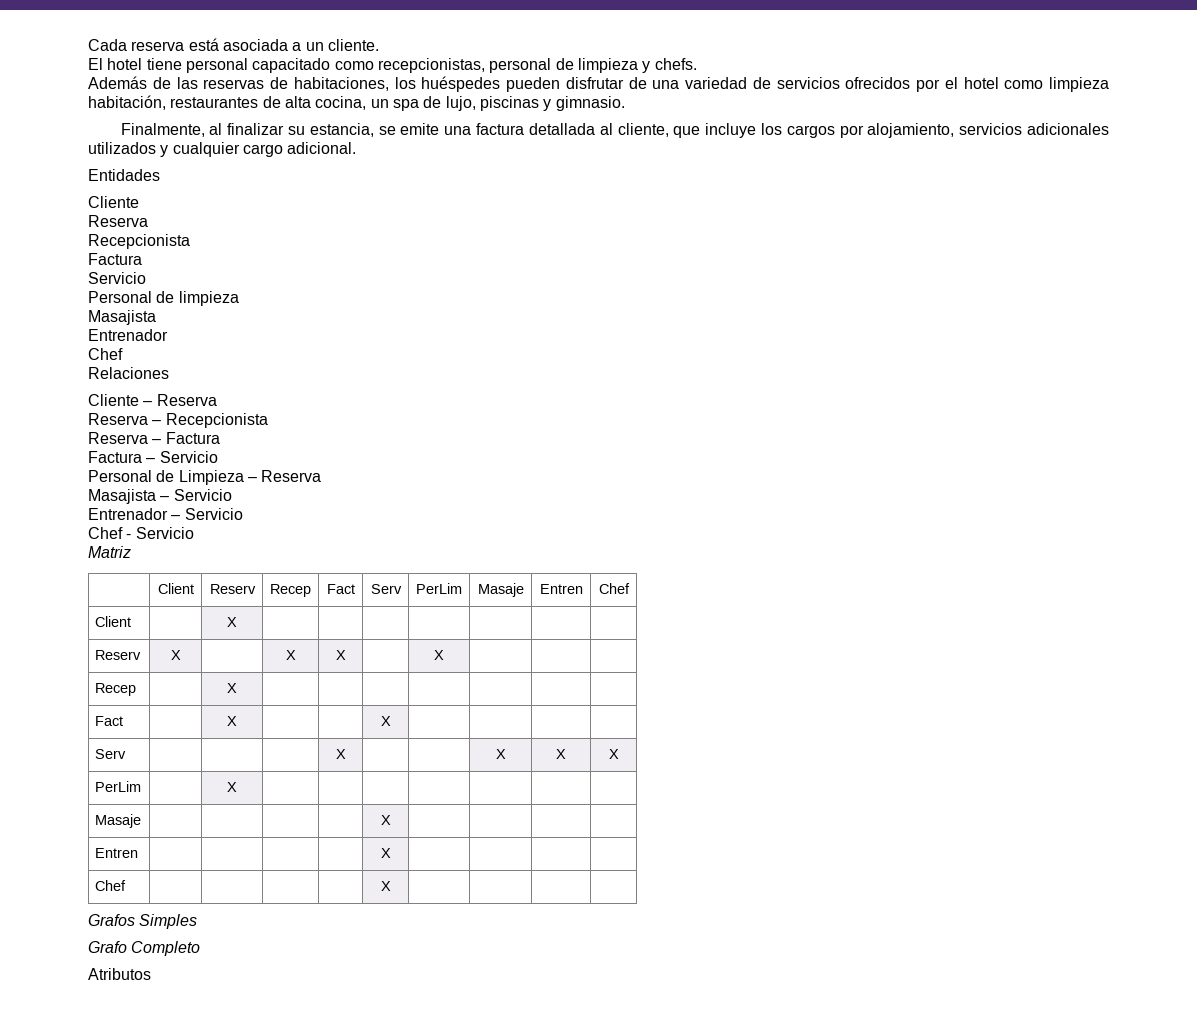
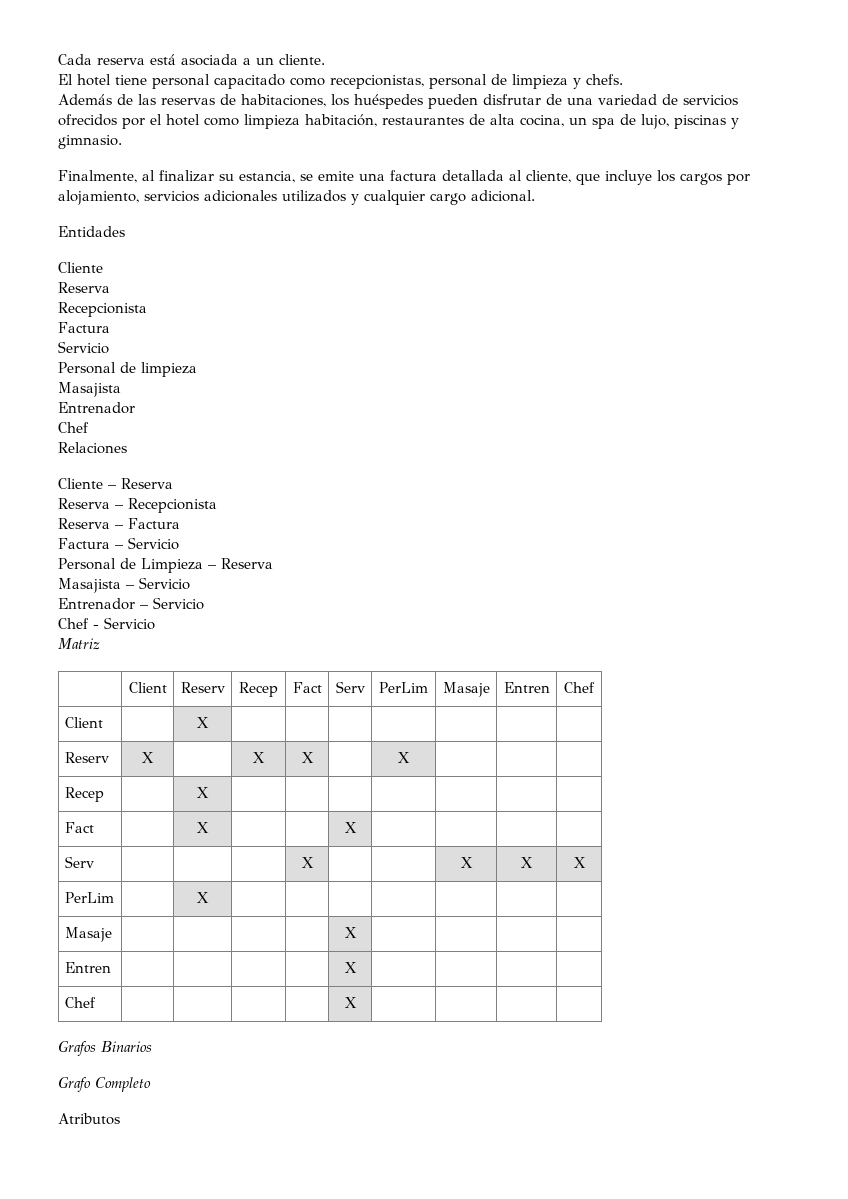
[139,914,198,929] Simples -> [101,1041,152,1052] Binarios

